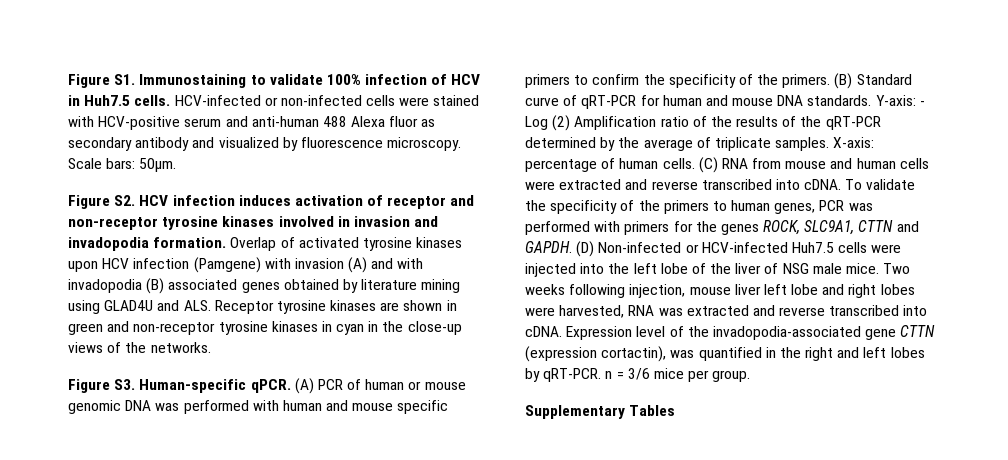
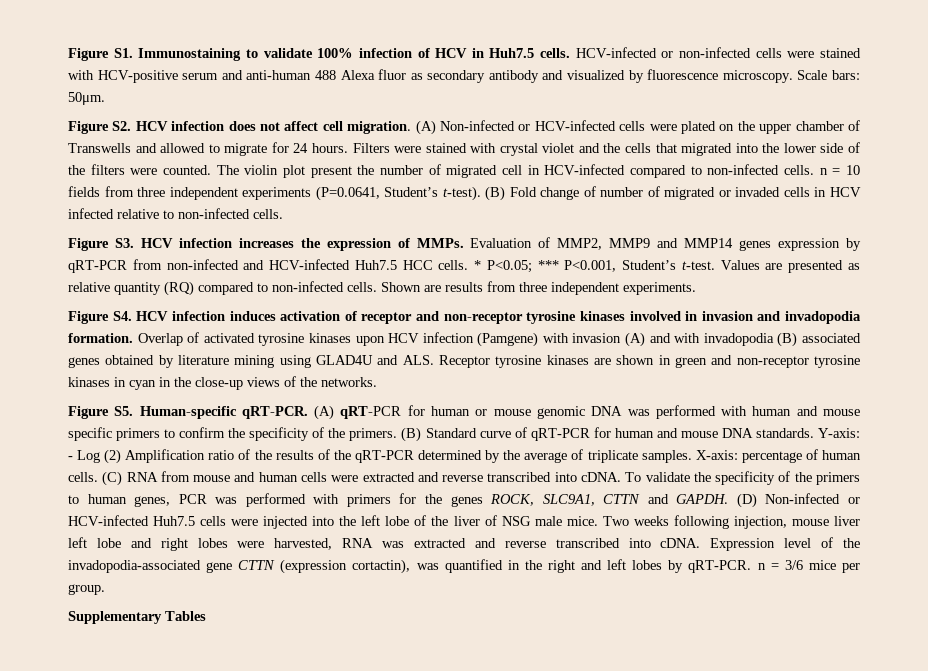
(235, 200) none -> [228,120,860,135] [68,142,861,156] [68,164,860,178] [68,186,861,201] [68,208,283,219] [68,237,862,251] [68,259,860,273] [68,281,696,296] [68,311,225,324] does not affect cell migration. (A) Non-infected or HCV-infected cells were plated on the upper chamber of Transwells and allowed to migrate for 24 hours. Filters were stained with crystal violet and the cells that migrated into the lower side of the filters were counted. The violin plot present the number of migrated cell in HCV-infected compared to non-infected cells. n = 10 fields from three independent experiments (P=0.0641, Student’s t-test). (B) Fold change of number of migrated or invaded cells in HCV infected relative to non-infected cells. // Figure S3. HCV infection increases the expression of MMPs. Evaluation of MMP2, MMP9 and MMP14 genes expression by qRT-PCR from non-infected and HCV-infected Huh7.5 HCC cells. * P<0.05; *** P<0.001, Student’s t-test. Values are presented as relative quantity (RQ) compared to non-infected cells. Shown are results from three independent experiments. // Figure S4. HCV infection
[114,378,362,394] S3. Human-specific qPCR. (A) PCR of -> [114,405,425,420] S5. Human-specific qRT-PCR. (A) qRT-PCR for

